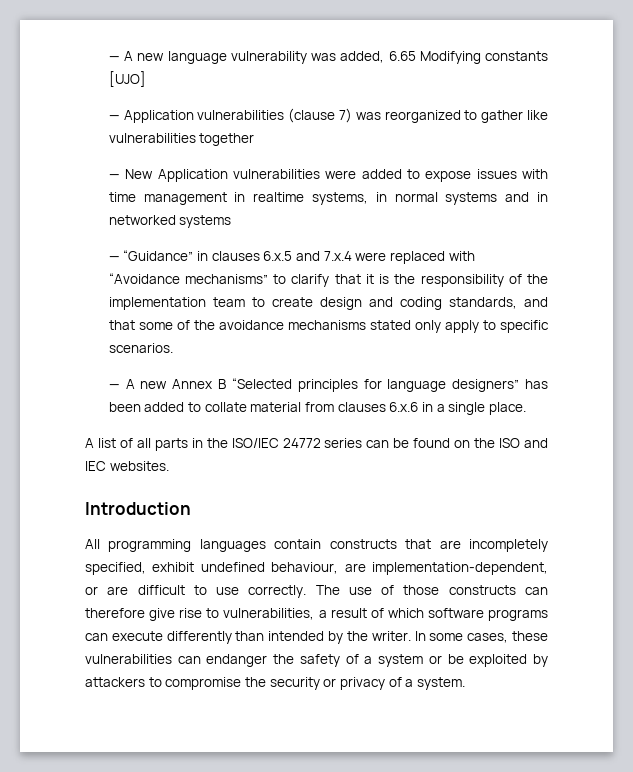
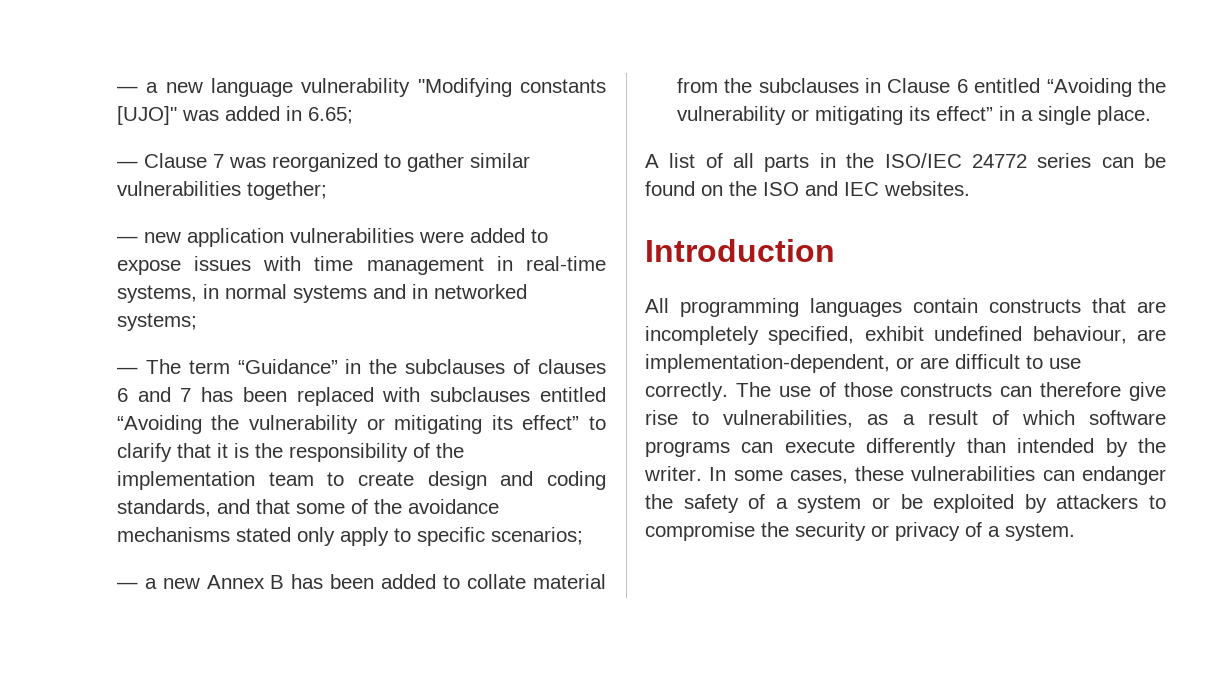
[108,51,134,61] — A -> [116,82,159,93] — a
[311,51,548,64] [108,71,146,87] [108,108,353,123] was added, 6.65 Modifying constants [UJO] // — Application vulnerabilities (clause 7) -> [417,78,606,97] [116,106,353,125] [116,153,224,168] "Modifying constants [UJO]" was added in 6.65; // — Clause 7
[527,110,548,120] [108,133,255,146] [108,169,228,182] like vulnerabilities together // — New Application -> [469,153,530,168] [116,181,327,200] [116,228,284,247] similar vulnerabilities together; // — new application
[253,192,305,202] realtime -> [526,256,606,271] real-time
[179,215,232,228] [108,250,475,264] [108,273,269,284] systems // — “Guidance” in clauses 6.x.5 and 7.x.4 were replaced with “Avoidance mechanisms” -> [116,313,197,331] [116,359,606,374] [116,387,606,406] [116,415,580,434] systems; // — The term “Guidance” in the subclauses of clauses 6 and 7 has been replaced with subclauses entitled “Avoiding the vulnerability or mitigating its effect”
[108,343,173,353] [108,379,135,389] scenarios. // — A -> [490,527,583,545] [116,578,157,589] scenarios; // — a
[231,378,520,392] “Selected principles for language designers” -> (285, 582) none
[337,402,419,412] clauses 6.x.6 -> [724,78,1166,97] [676,106,993,125] the subclauses in Clause 6 entitled “Avoiding the vulnerability or mitigating its effect”
(315, 614) none -> [867,414,889,425] as

